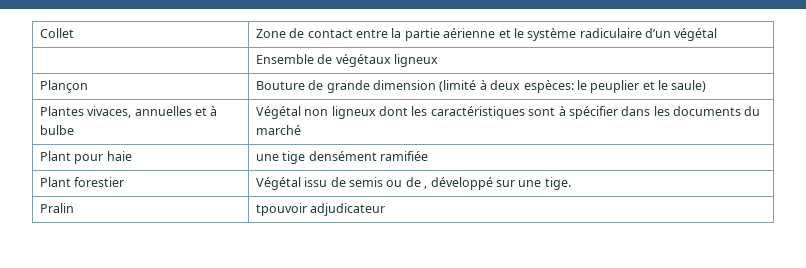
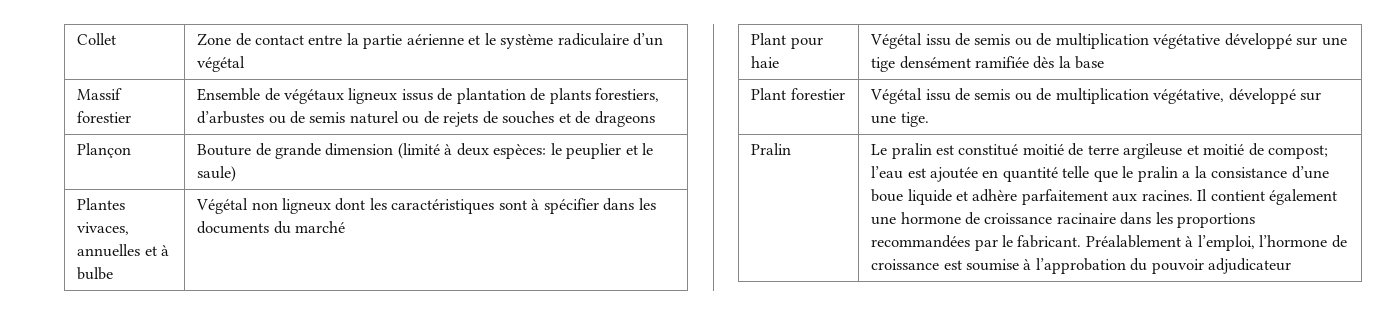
(718, 34) none -> [77,88,123,100] [77,111,132,123] Massif forestier
(439, 60) none -> [401,88,660,104] [197,111,655,127] issus de plantation de plants forestiers, d’arbustes ou de semis naturel ou de rejets de souches et de drageons
(132, 156) none -> [870,33,1318,49] Végétal issu de semis ou de multiplication végétative développé sur
(429, 156) none -> [1033,56,1105,69] dès la base
[424,186,428,189] , -> [1055,88,1225,104] multiplication végétative,
[255,203,307,216] tpouvoir -> [871,143,1329,159] [871,166,1329,182] [871,189,1338,205] [871,212,1256,228] [871,235,1347,251] [871,258,1204,274] Le pralin est constitué moitié de terre argileuse et moitié de compost; l’eau est ajoutée en quantité telle que le pralin a la consistance d’une boue liquide et adhère parfaitement aux racines. Il contient également une hormone de croissance racinaire dans les proportions recommandées par le fabricant. Préalablement à l’emploi, l’hormone de croissance est soumise à l’approbation du pouvoir

